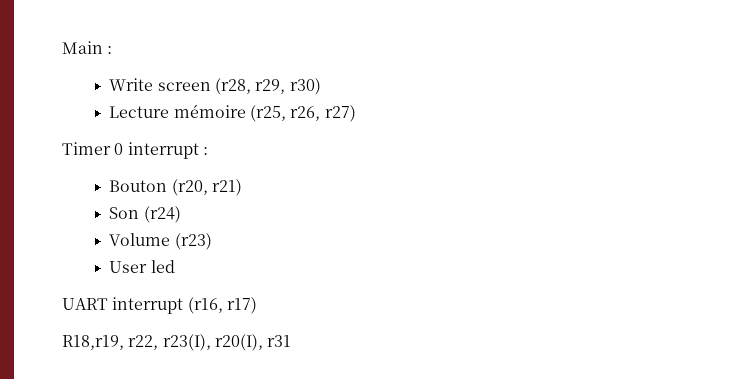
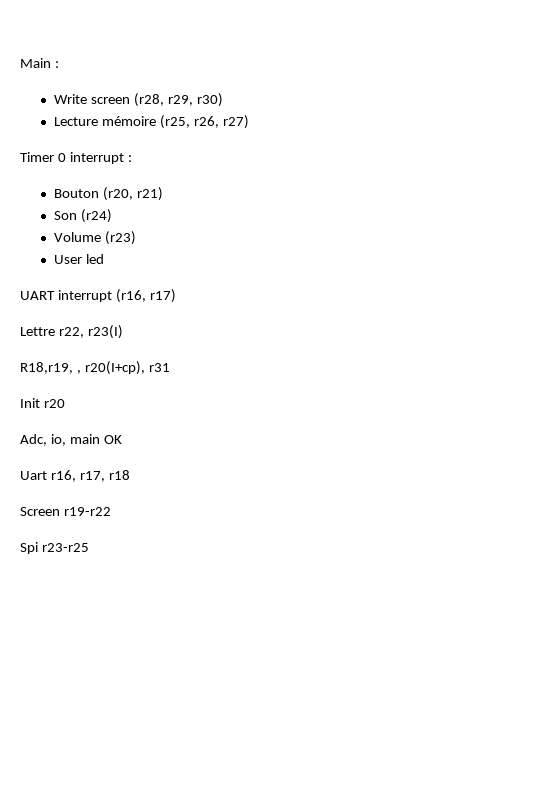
[62,334,292,351] R18,r19, r22, r23(I), r20(I), r31 -> [20,325,123,339] [20,361,170,375] [20,398,65,408] [20,434,122,446] [20,470,130,482] [20,507,111,516] [20,542,89,554] Lettre r22, r23(I) // R18,r19, , r20(I+cp), r31 // Init r20 // Adc, io, main OK // Uart r16, r17, r18 // Screen r19-r22 // Spi r23-r25

